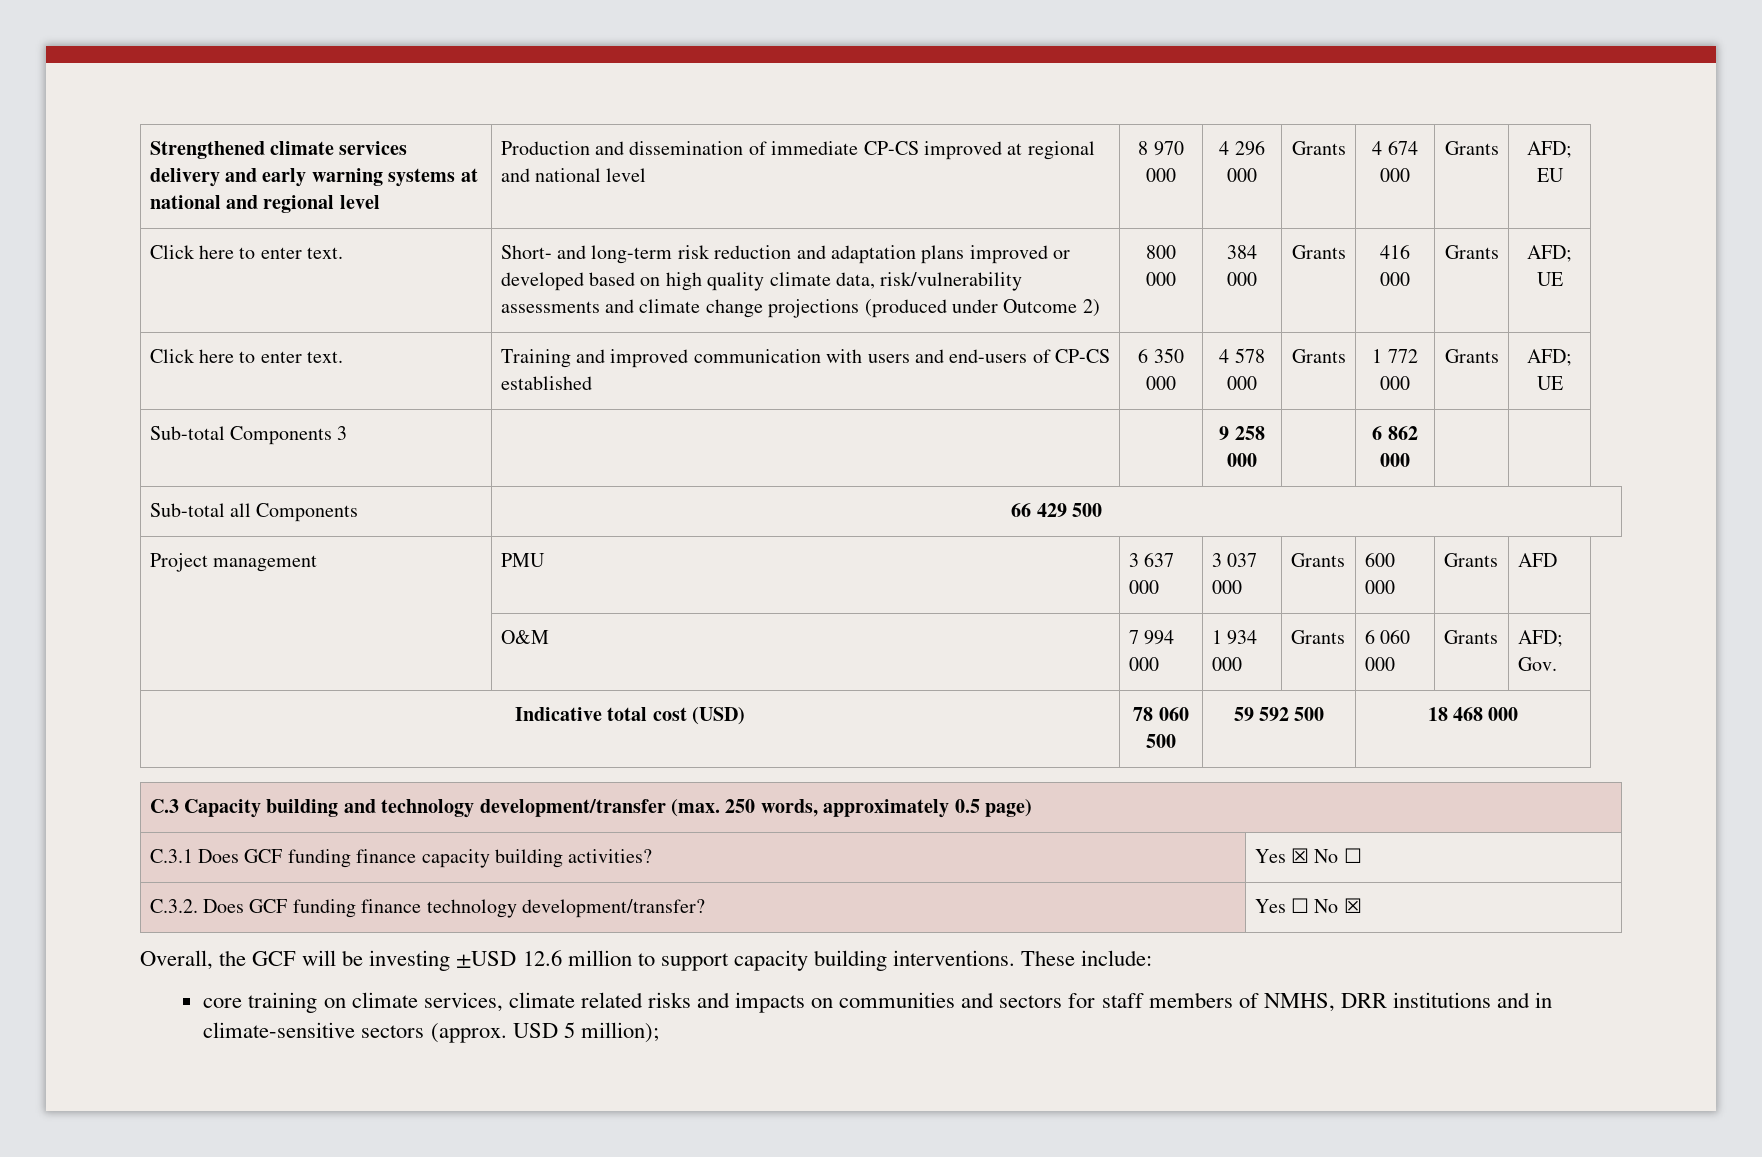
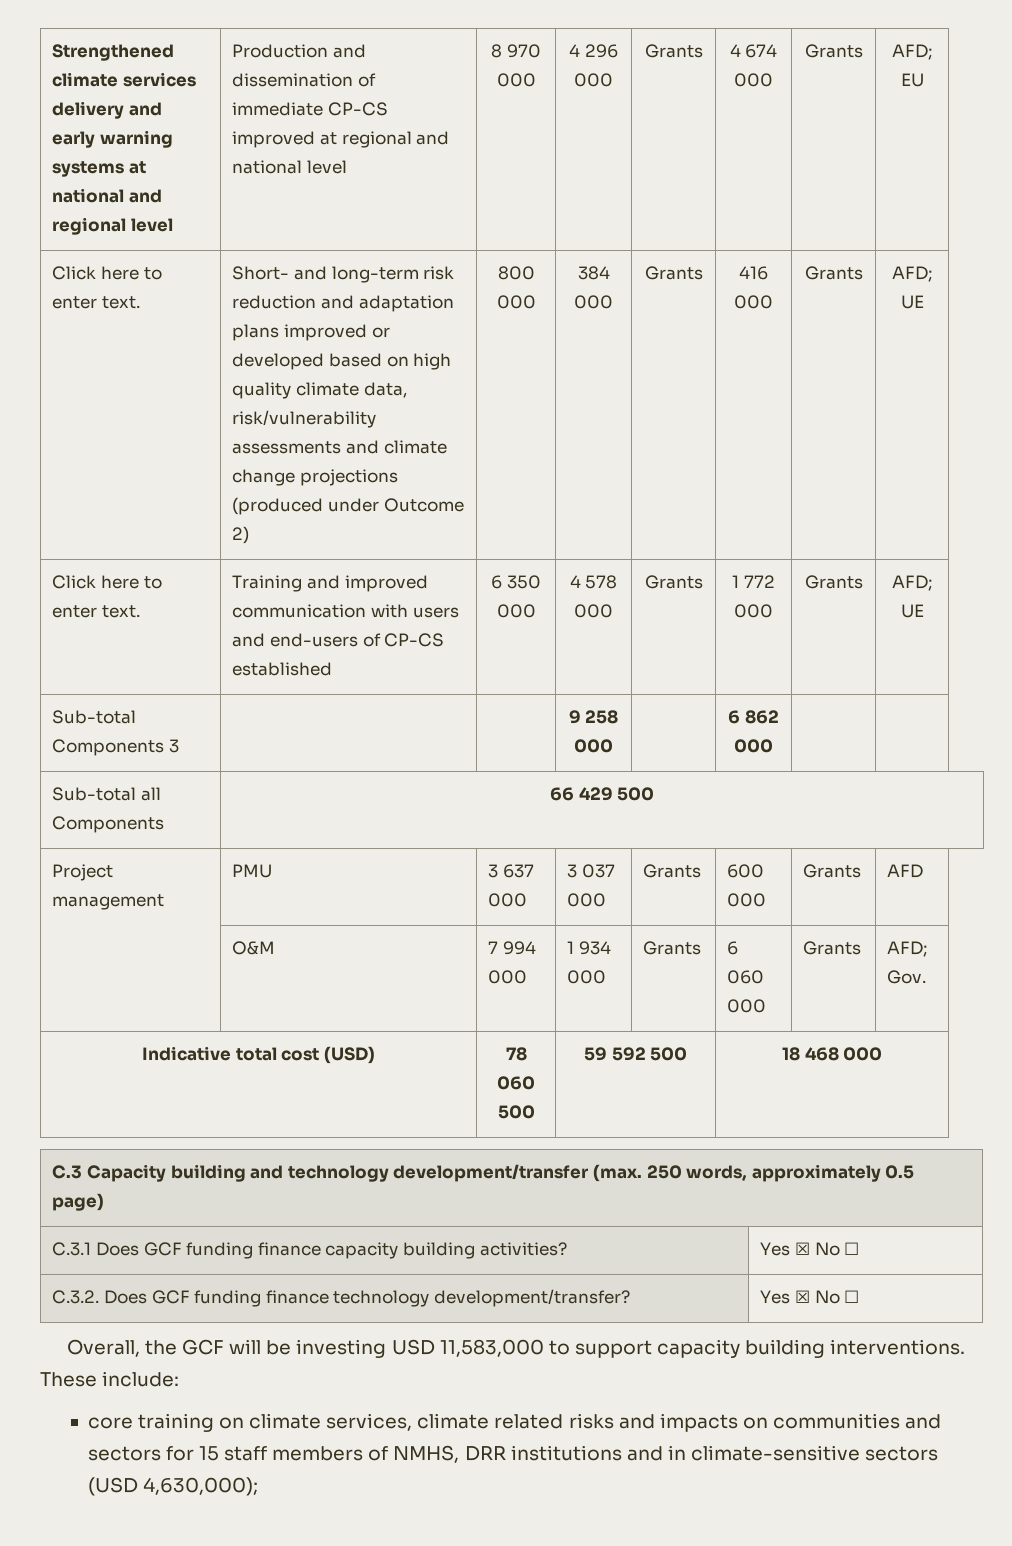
[1290,898,1362,913] ☐ No ☒ -> [795,1290,860,1304] ☒ No ☐
[456,950,632,968] ±USD 12.6 million -> [391,1339,544,1357] USD 11,583,000
(1096, 1000) none -> [198,1446,219,1461] 15
[430,1022,659,1043] (approx. USD 5 million); -> [87,1477,258,1496] (USD 4,630,000);

